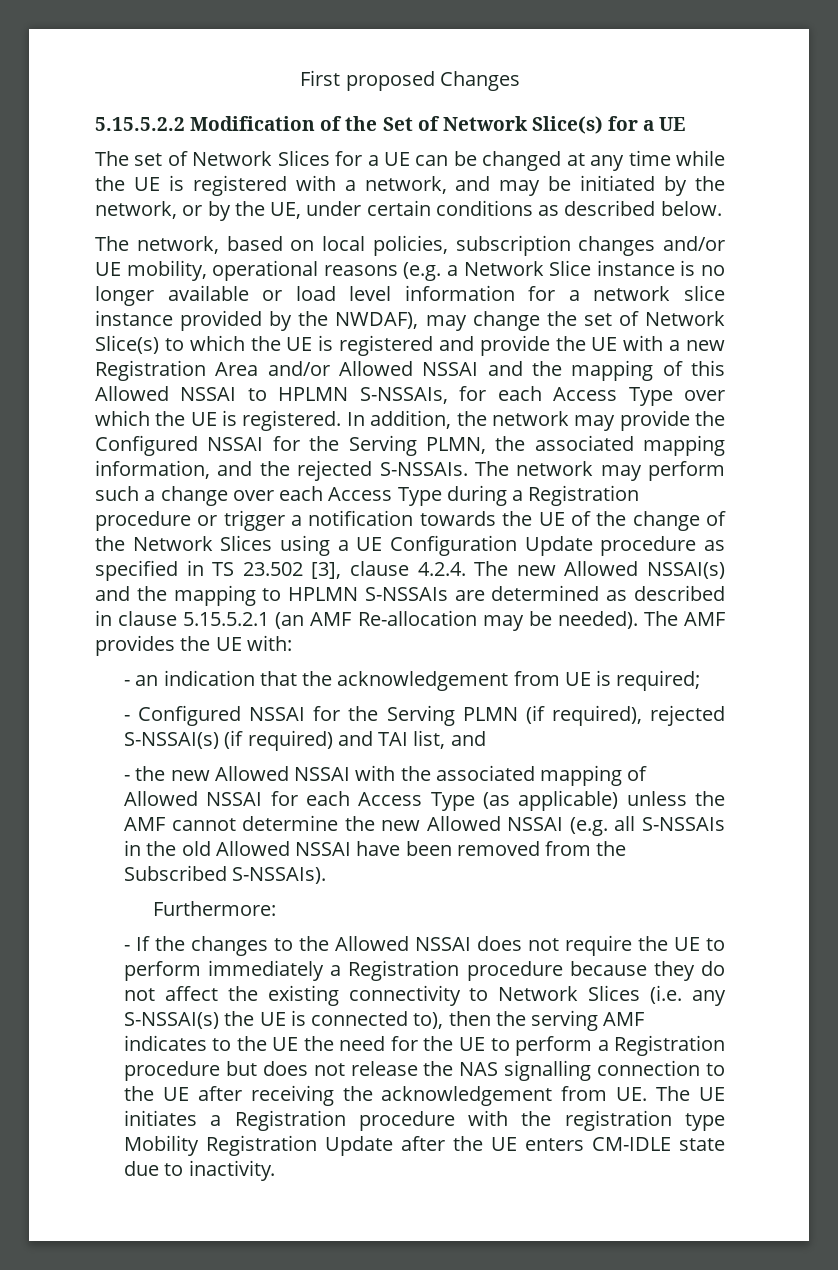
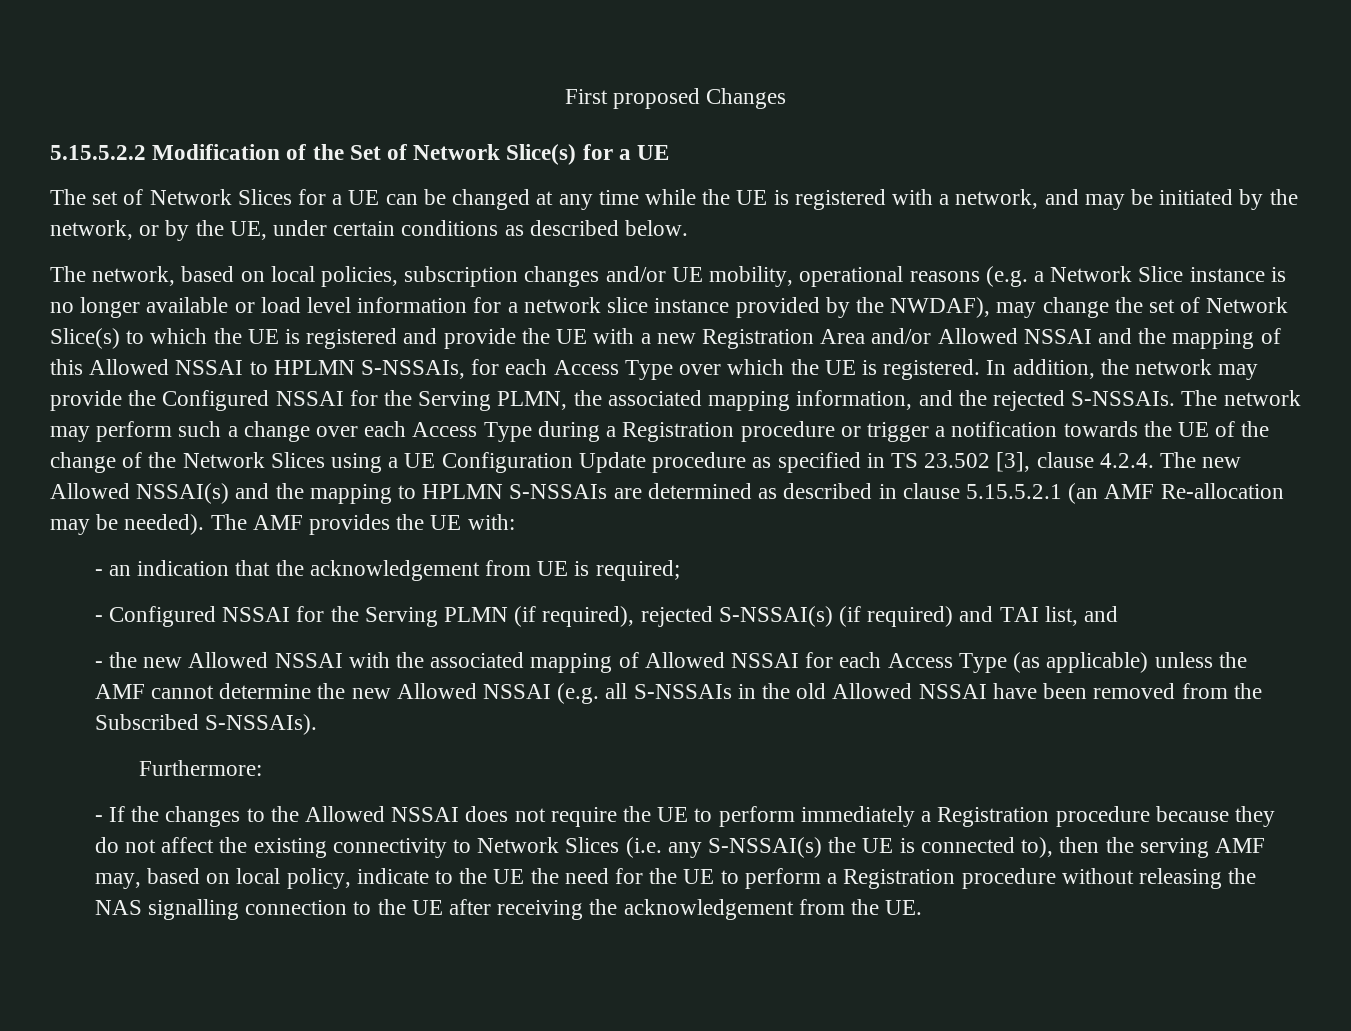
[123,1035,207,1051] indicates -> [94,868,429,889] may, based on local policy, indicate
[225,1061,418,1076] but does not release -> [1061,868,1222,889] without releasing
[616,1086,726,1101] [123,1110,725,1131] [123,1135,725,1156] [123,1160,276,1181] UE. The UE initiates a Registration procedure with the registration type Mobility Registration Update after the UE enters CM-IDLE state due to inactivity. -> [851,899,923,915] the UE.

